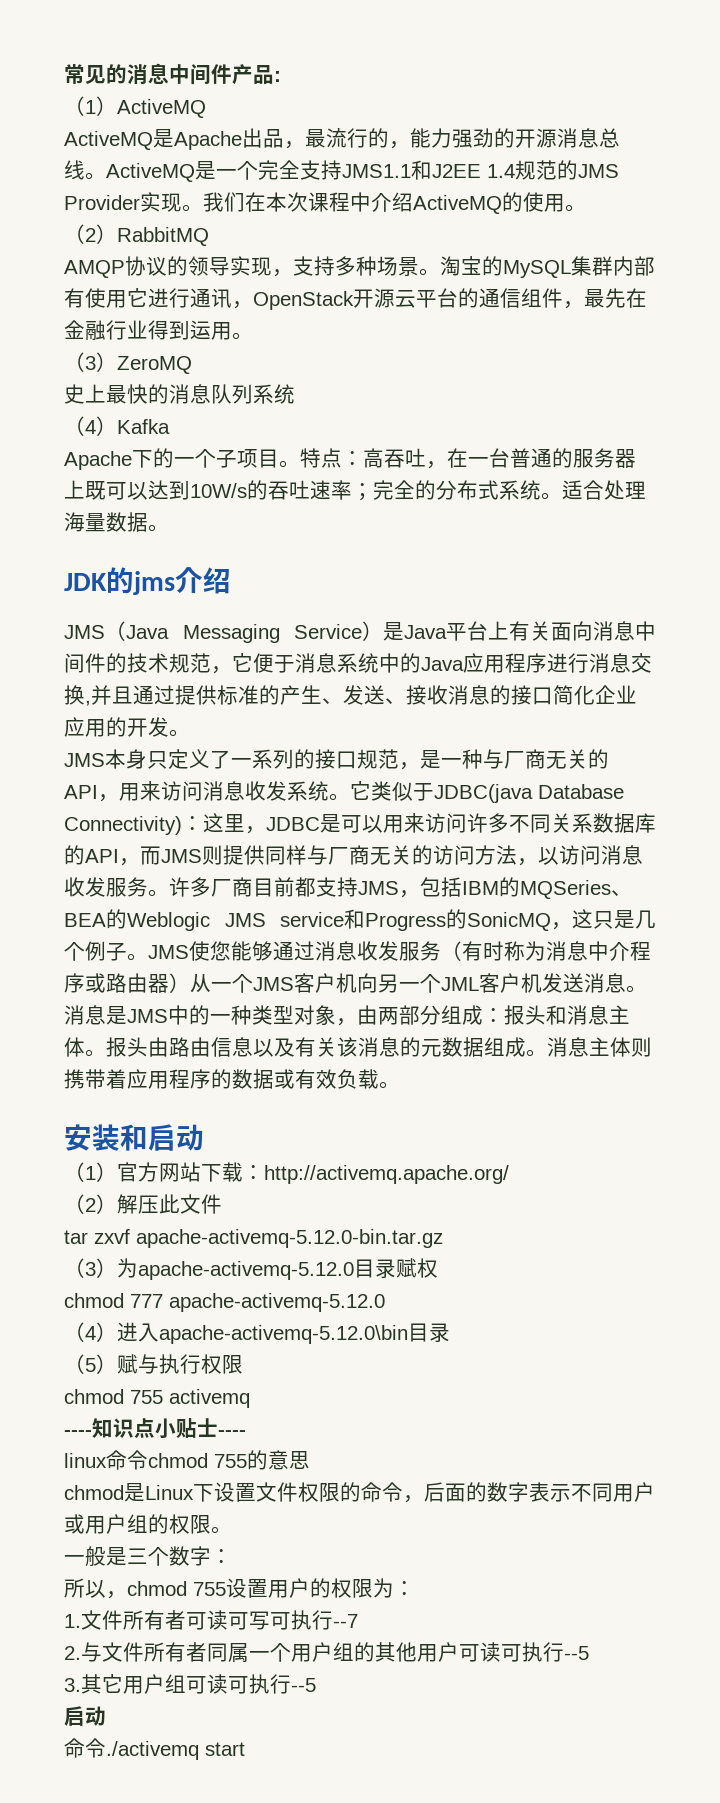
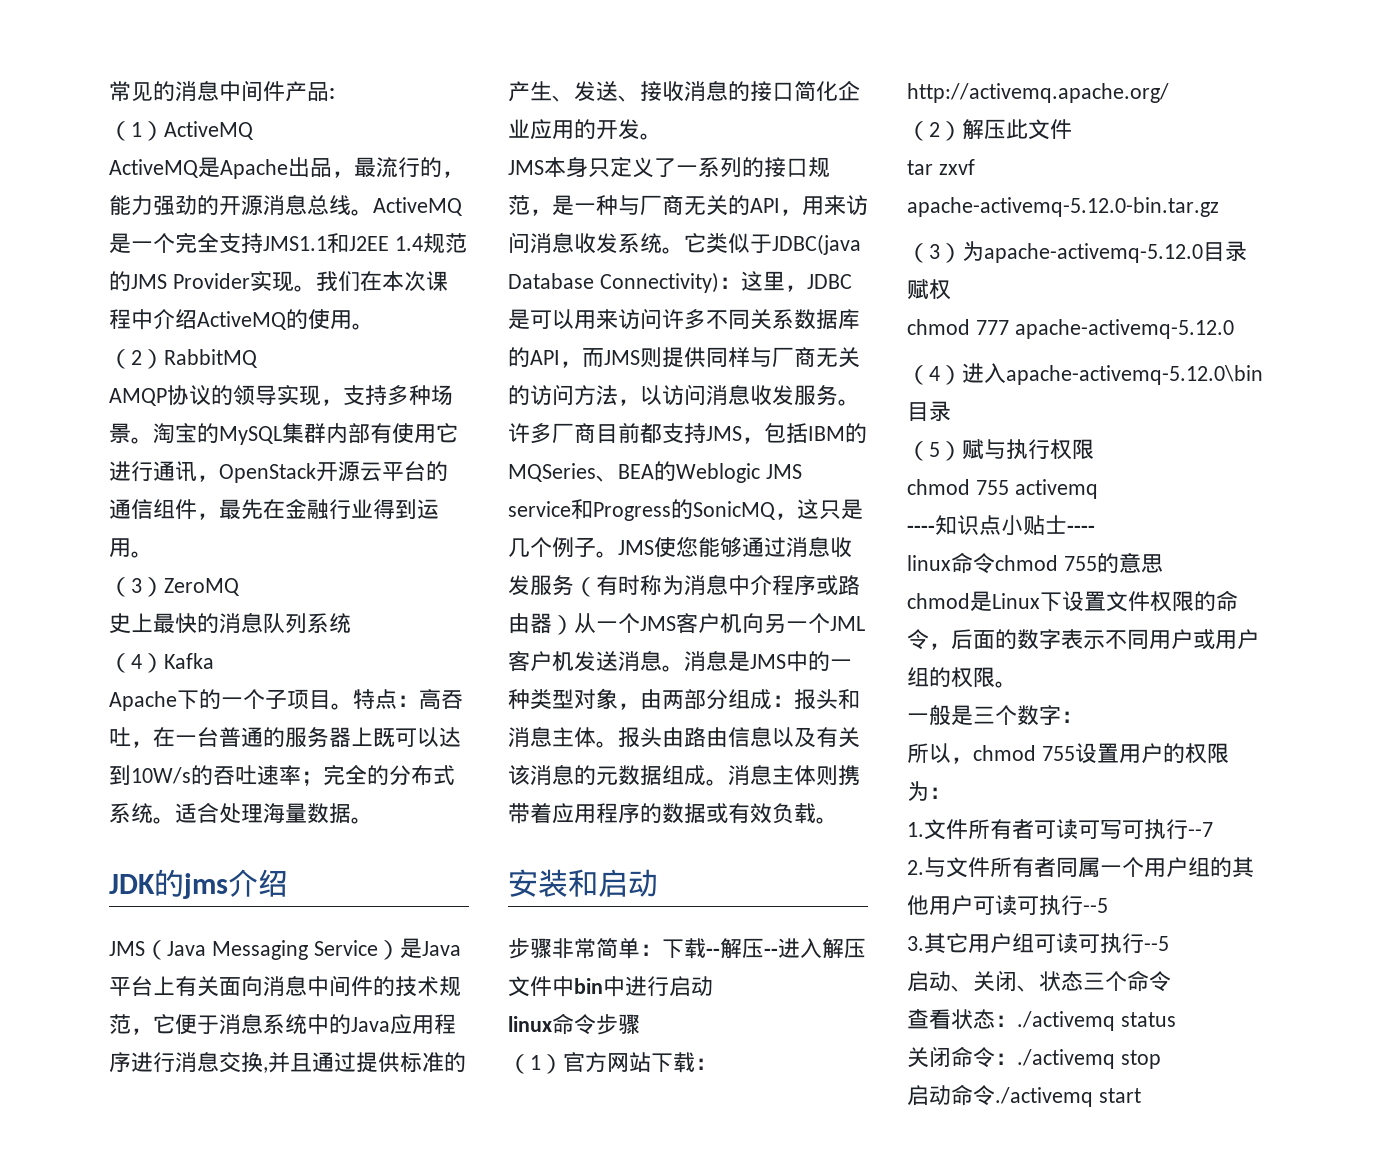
(204, 1137) none -> [508,938,866,959] [508,976,713,997] [508,1013,640,1035] // 步骤非常简单：下载--解压--进入解压文件中bin中进行启动 // linux命令步骤
(106, 1716) // -> [951,970,1171,992] [907,1009,1176,1031] [907,1046,1161,1069] [907,1085,951,1106] 、关闭、状态三个命令 // 查看状态：./activemq status // 关闭命令：./activemq stop // 启动

